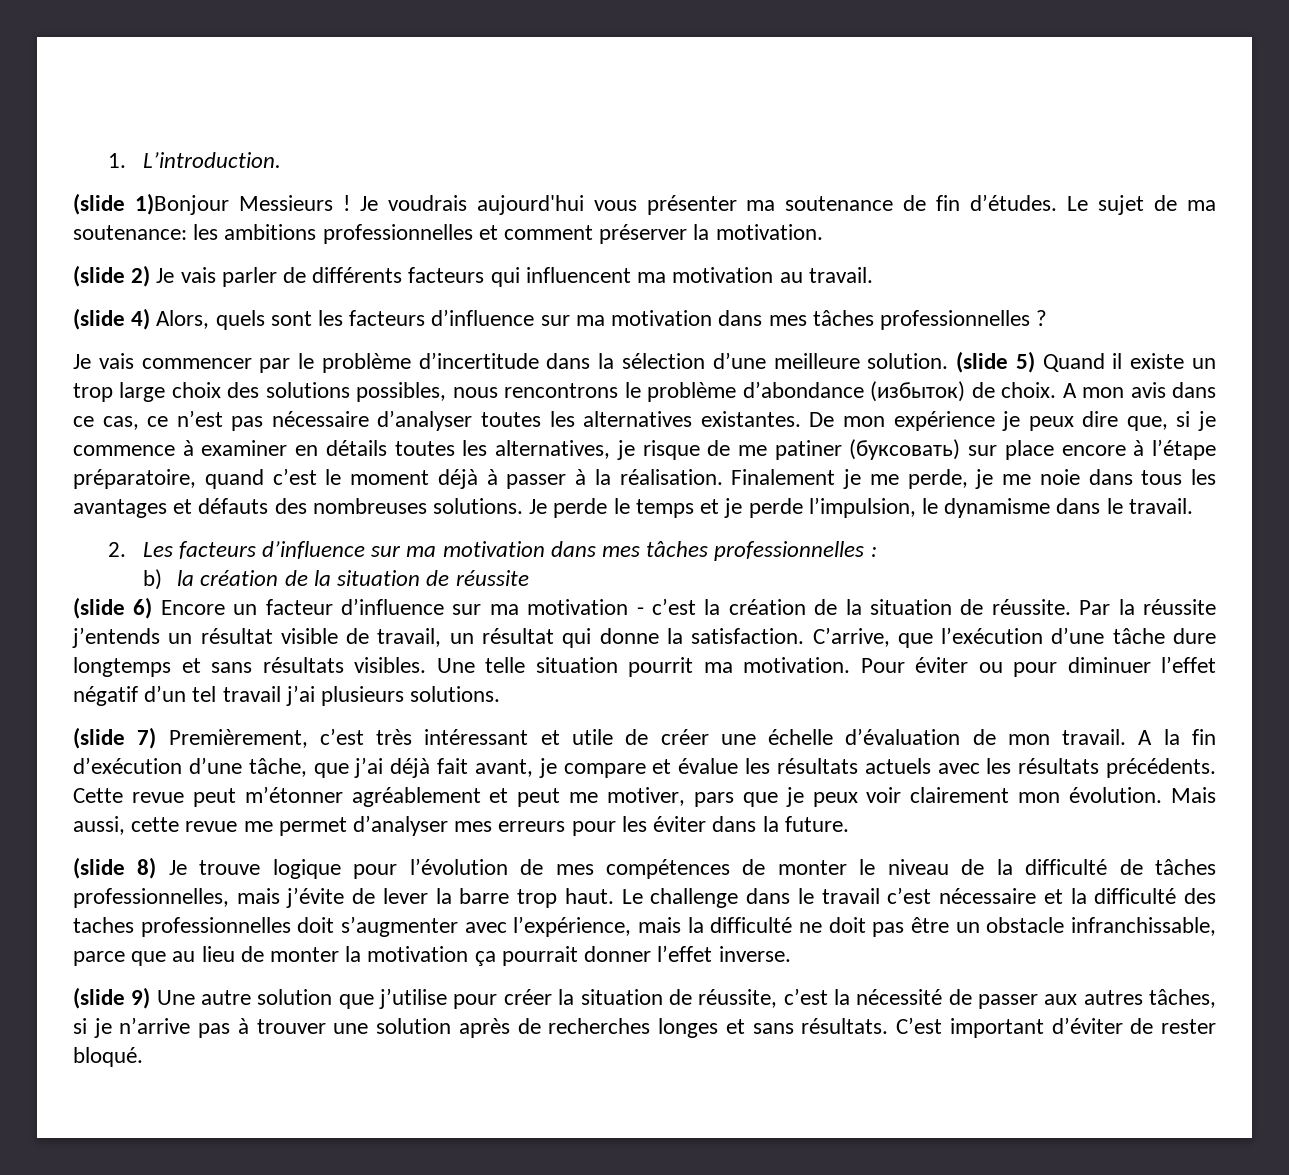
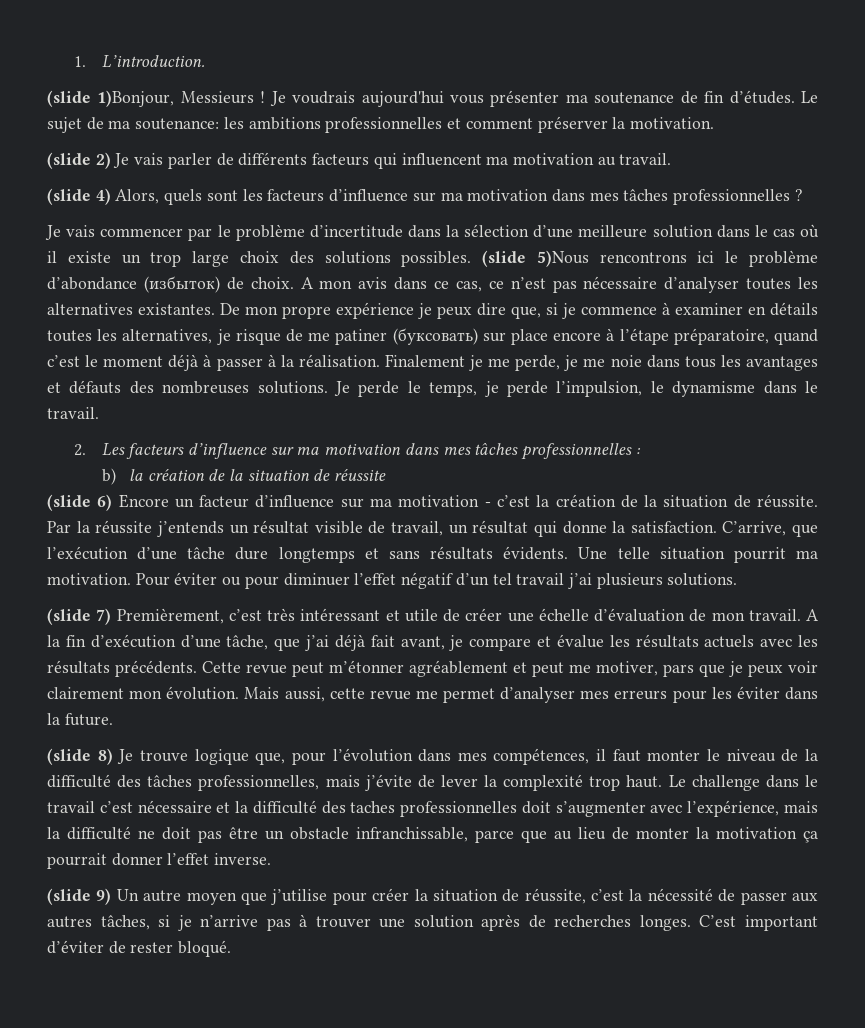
[134,193,229,215] 1)Bonjour -> [97,90,175,107] 1)Bonjour,
[867,351,1105,373] solution. (slide 5) Quand -> [652,224,819,238] solution dans le cas où
[356,382,619,402] possibles, nous rencontrons -> [401,250,715,267] possibles. (slide 5)Nous rencontrons ici
(885, 421) none -> [282,306,331,319] propre
[635,499,720,518] temps et -> [429,382,478,397] temps,
[354,657,426,673] visibles. -> [503,546,569,560] évidents.
(341, 869) none -> [255,752,286,765] que,
[520,859,766,879] de mes compétences de -> [418,748,641,765] dans mes compétences, il faut
[1119,859,1143,875] de -> [117,775,142,788] des
[459,888,510,904] barre -> [503,774,584,791] complexité
[156,989,333,1005] Une autre solution -> [116,889,237,905] Un autre moyen
[658,1018,889,1038] longes et sans résultats. -> [639,915,691,931] longes.

